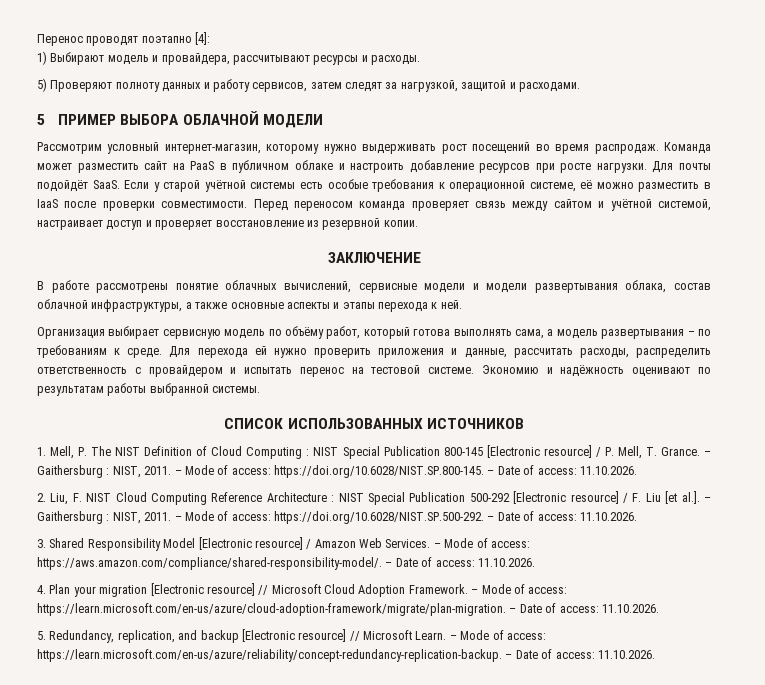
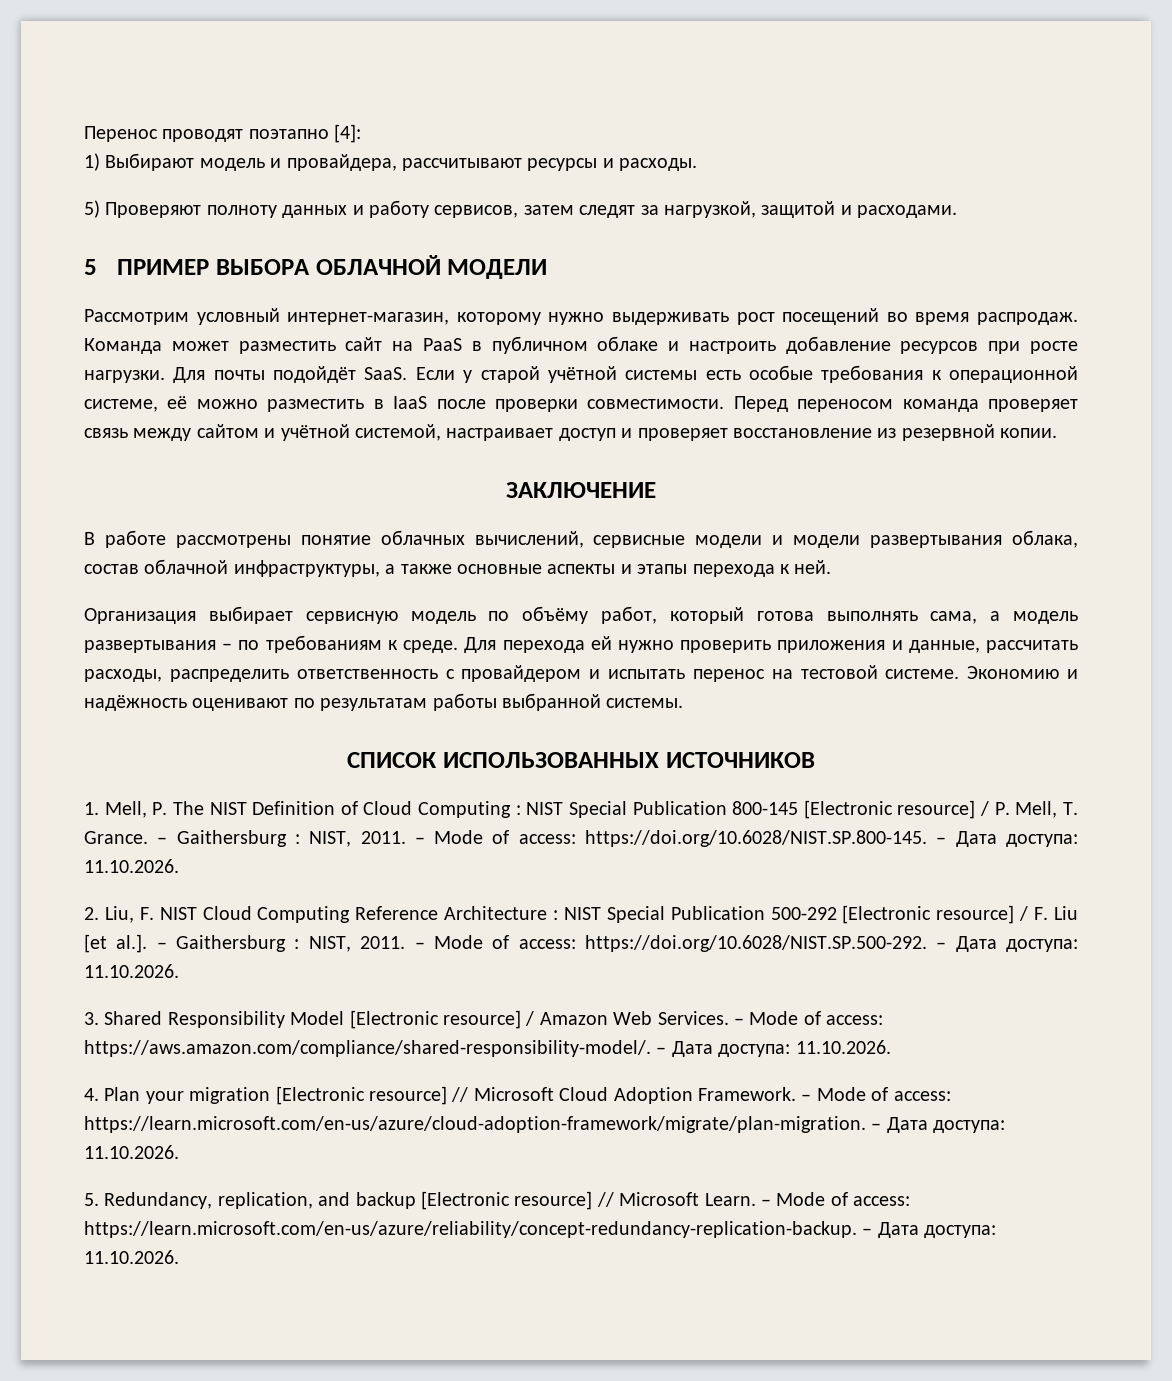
[497,465,577,475] Date of access: -> [955,831,1078,847] Дата доступа:
[497,511,577,521] Date of access: -> [955,936,1078,952] Дата доступа:
[395,557,475,567] Date of access: -> [671,1041,791,1057] Дата доступа:
[519,603,599,613] Date of access: -> [886,1117,1006,1133] Дата доступа:
[515,649,595,659] Date of access: -> [877,1222,997,1238] Дата доступа:

